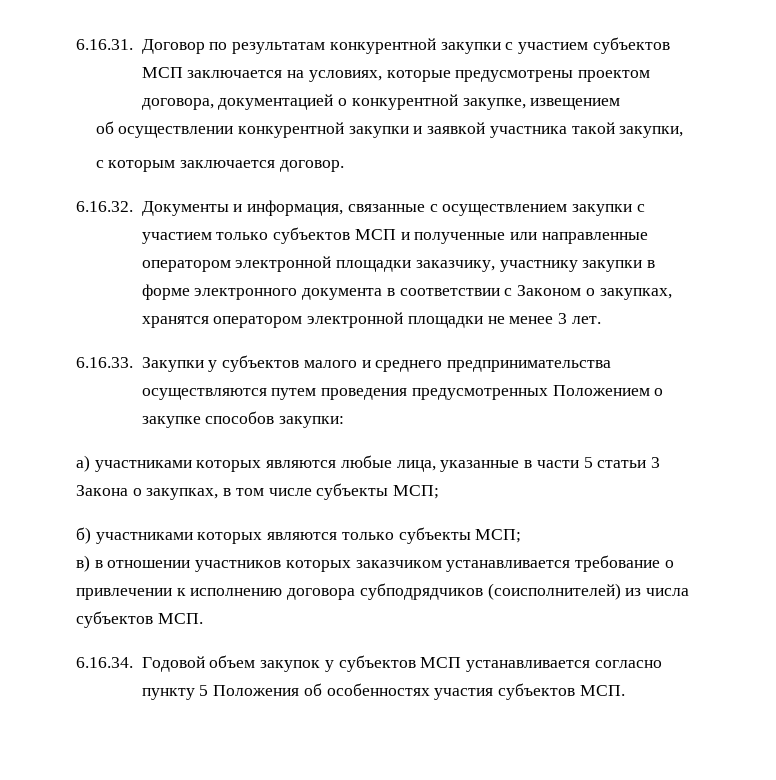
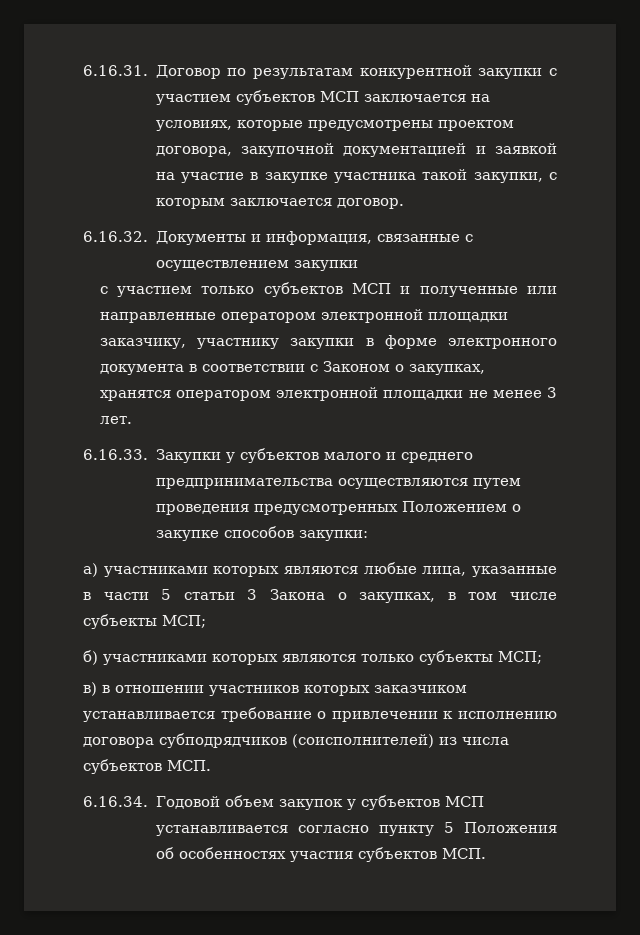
[218,94,621,110] [95,121,486,138] документацией о конкурентной закупке, извещением // об осуществлении конкурентной закупки и заявкой -> [240,143,557,157] [155,172,328,183] закупочной документацией и заявкой на участие в закупке
(684, 132) // -> (543, 177) none
(633, 210) none -> (358, 265) //

